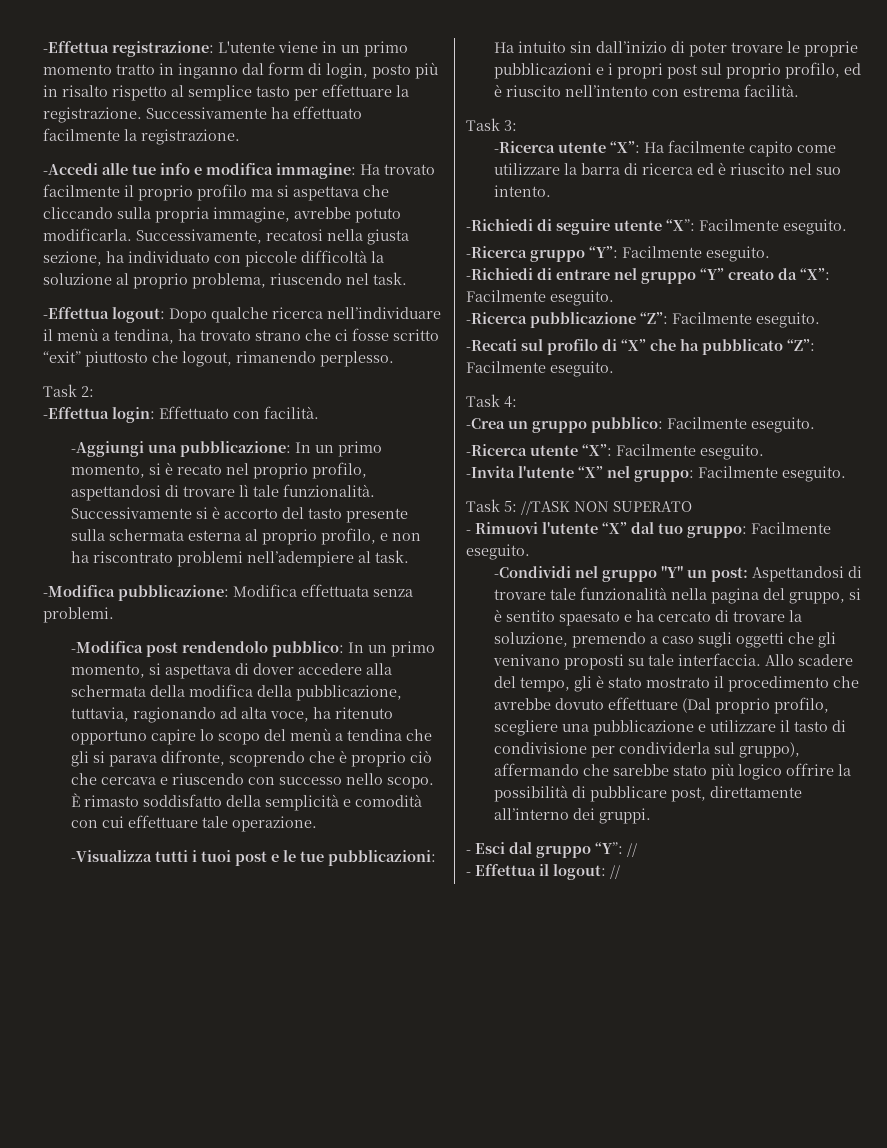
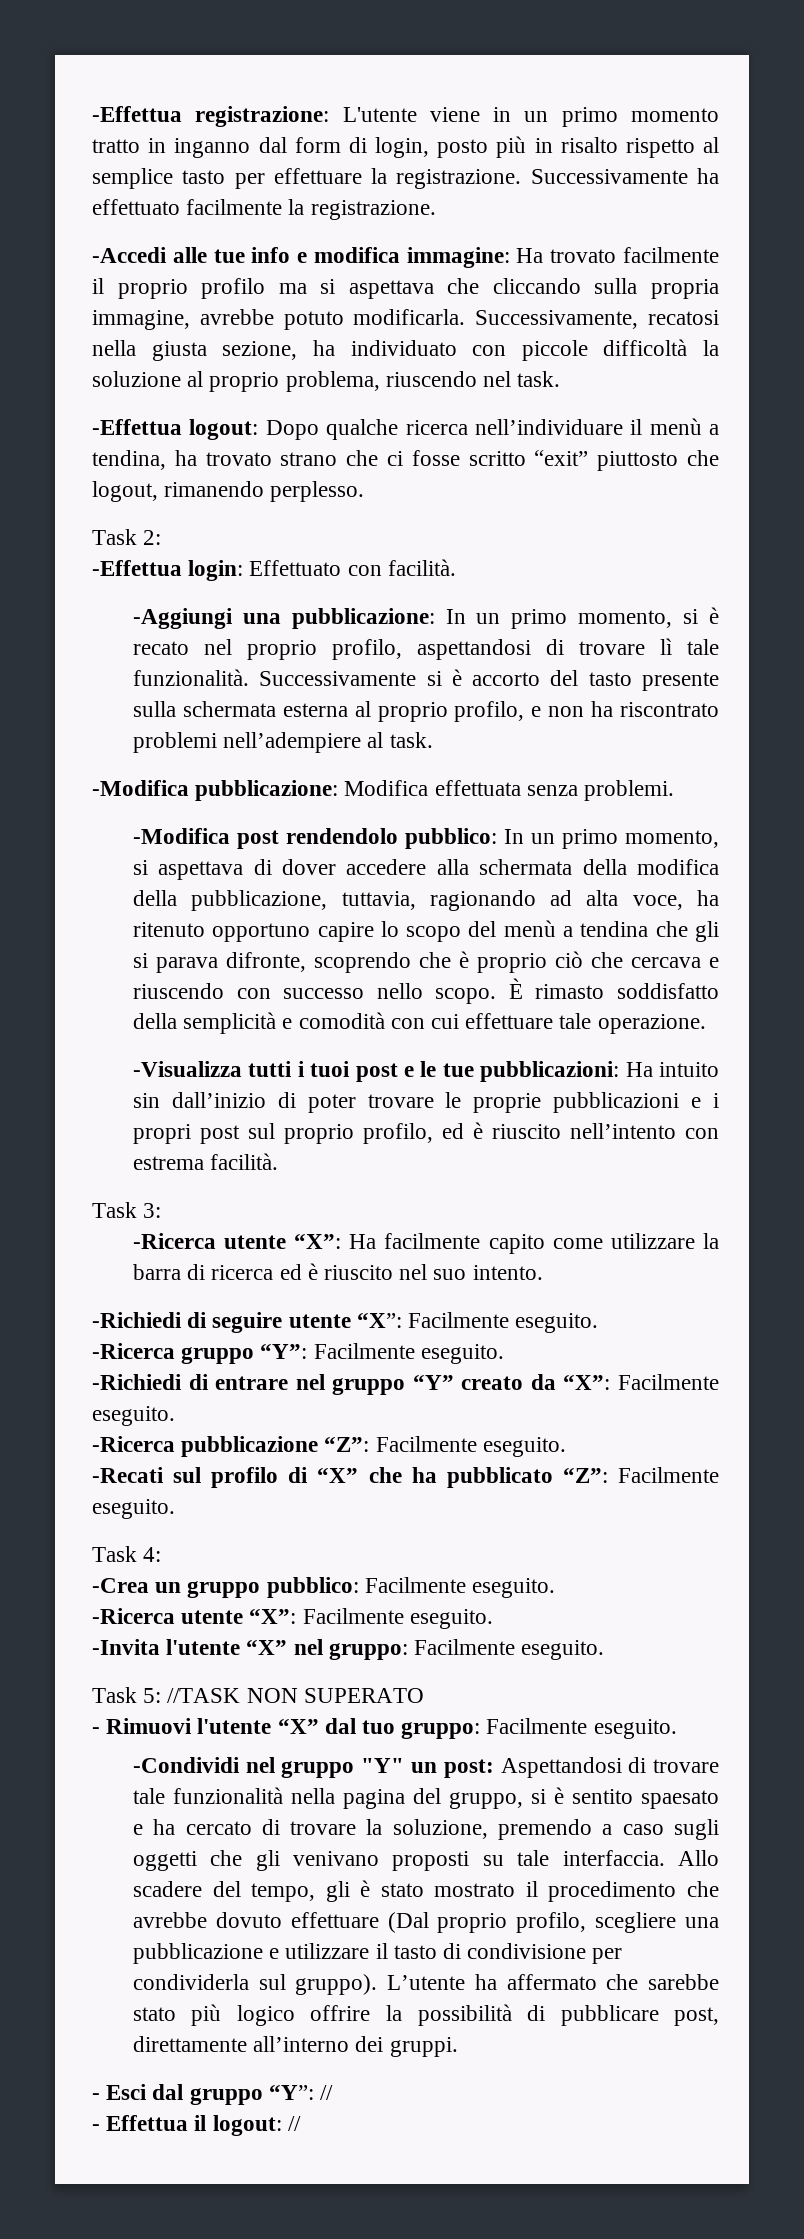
[738,742,800,758] [493,763,579,776] gruppo), affermando -> [295,1974,597,1995] gruppo). L’utente ha affermato

